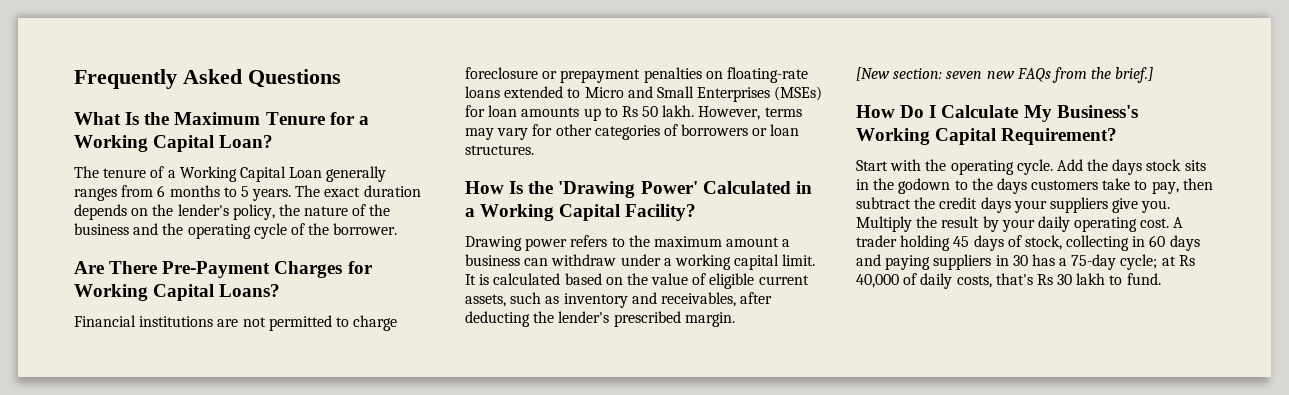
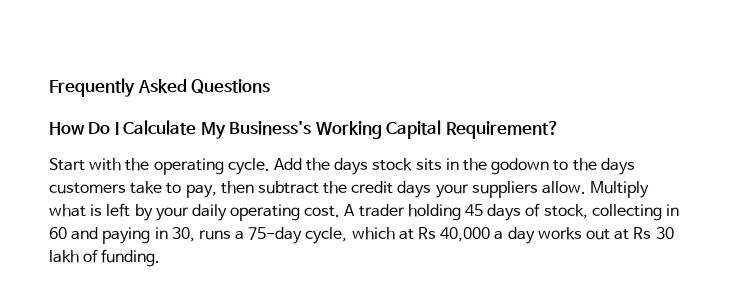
[74,112,369,125] [74,135,274,152] [74,166,387,182] [74,185,421,201] [74,204,391,220] [74,223,398,239] [74,261,373,278] [74,284,281,301] [74,315,398,331] [465,67,808,83] [465,86,823,102] [465,105,802,121] [465,124,800,140] [465,145,534,155] [465,181,812,198] [465,204,697,221] [465,235,791,251] [465,254,816,270] [465,273,809,289] [465,292,773,308] [465,311,735,327] [856,67,1154,83] // What Is the Maximum Tenure for a Working Capital Loan? // The tenure of a Working Capital Loan generally ranges from 6 months to 5 years. The exact duration depends on the lender's policy, the nature of the business and the operating cycle of the borrower. // Are There Pre-Payment Charges for Working Capital Loans? // Financial institutions are not permitted to charge foreclosure or prepayment penalties on floating-rate loans extended to Micro and Small Enterprises (MSEs) for loan amounts up to Rs 50 lakh. However, terms may vary for other categories of borrowers or loan structures. // How Is the 'Drawing Power' Calculated in a Working Capital Facility? // Drawing power refers to the maximum amount a business can withdraw under a working capital limit. It is calculated based on the value of eligible current assets, such as inventory and receivables, after deducting the lender's prescribed margin. // [New section: seven new FAQs from the brief.] -> (271, 86) none
[1112,198,1171,213] [856,216,980,232] give you. Multiply the result -> [542,181,650,198] [49,203,131,217] allow. Multiply what is left
[1169,235,1200,251] days -> (67, 233) none
[933,254,1195,270] [856,273,1033,289] suppliers in 30 has a 75-day cycle; at Rs 40,000 of daily costs, that's -> [154,227,630,244] in 30, runs a 75-day cycle, which at Rs 40,000 a day works out at
[1109,273,1161,285] to fund. -> [83,249,161,267] of funding.

